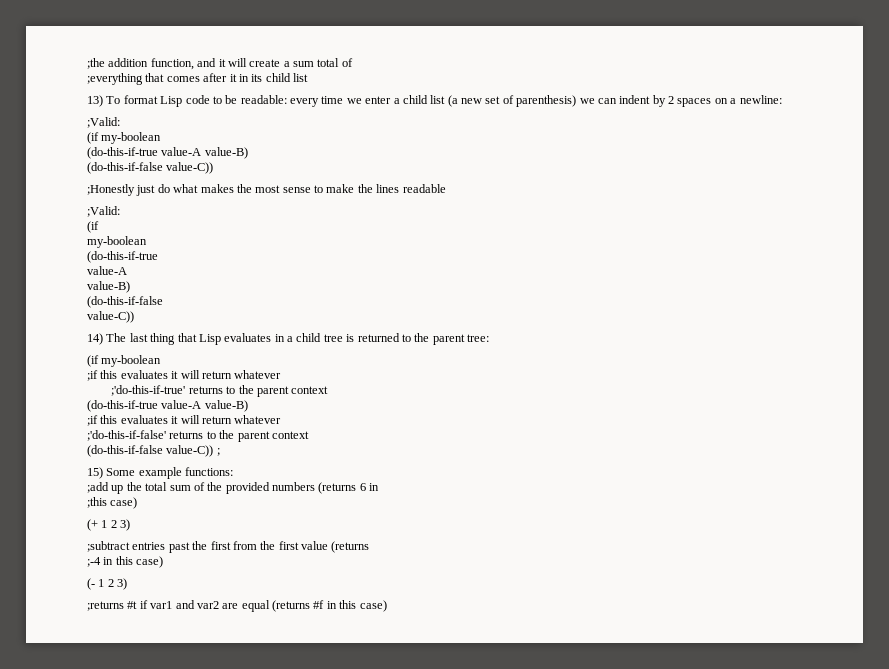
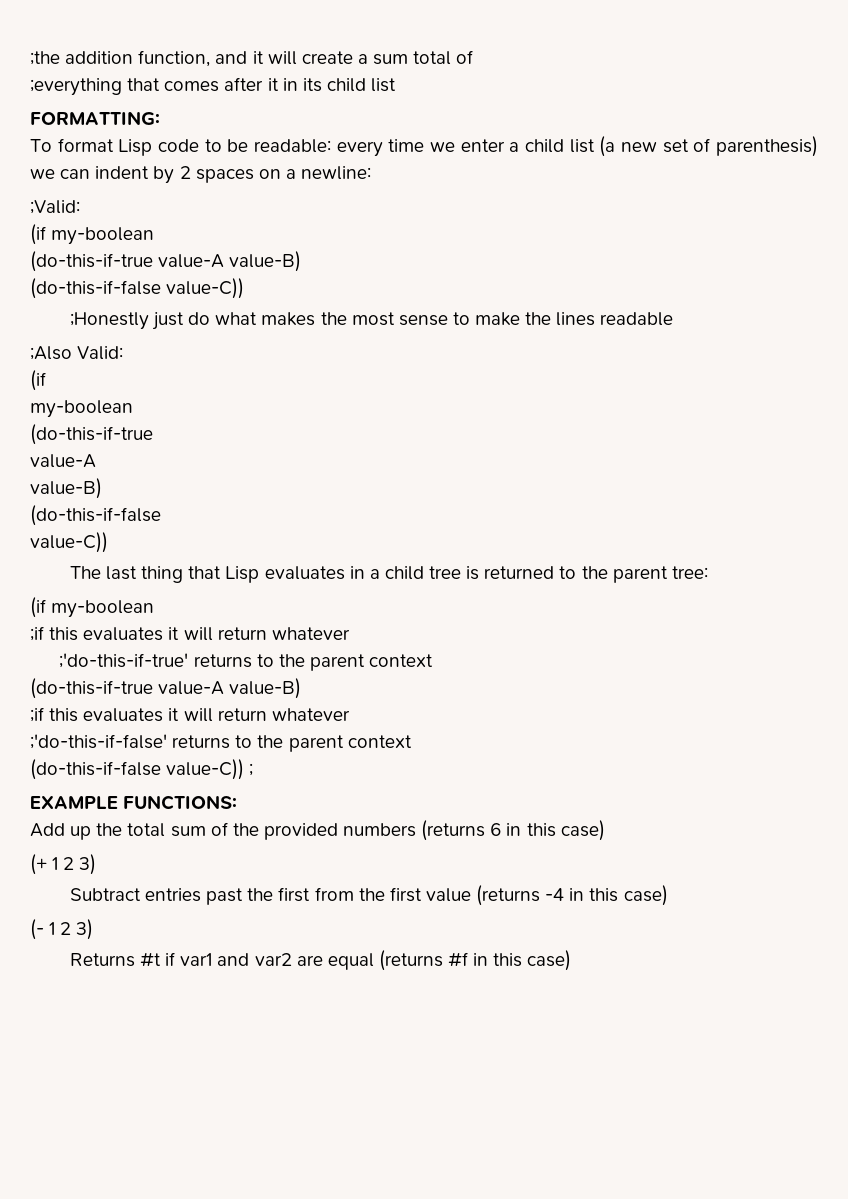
[87,95,103,107] 13) -> [30,111,160,125] FORMATTING: //
[87,206,120,217] ;Valid: -> [30,346,124,360] ;Also Valid:
[87,333,103,345] 14) -> (108, 542) none
[87,467,234,479] [87,482,109,493] 15) Some example functions: // ;add -> [30,795,238,810] [30,823,65,837] EXAMPLE FUNCTIONS: // Add
[87,497,107,508] // ;this -> [526,823,556,837] this
[87,541,130,552] ;subtract -> [69,888,141,901] Subtract
[87,557,101,567] // ;-4 -> [545,888,565,901] -4
[87,601,124,611] ;returns -> [69,953,135,967] Returns

